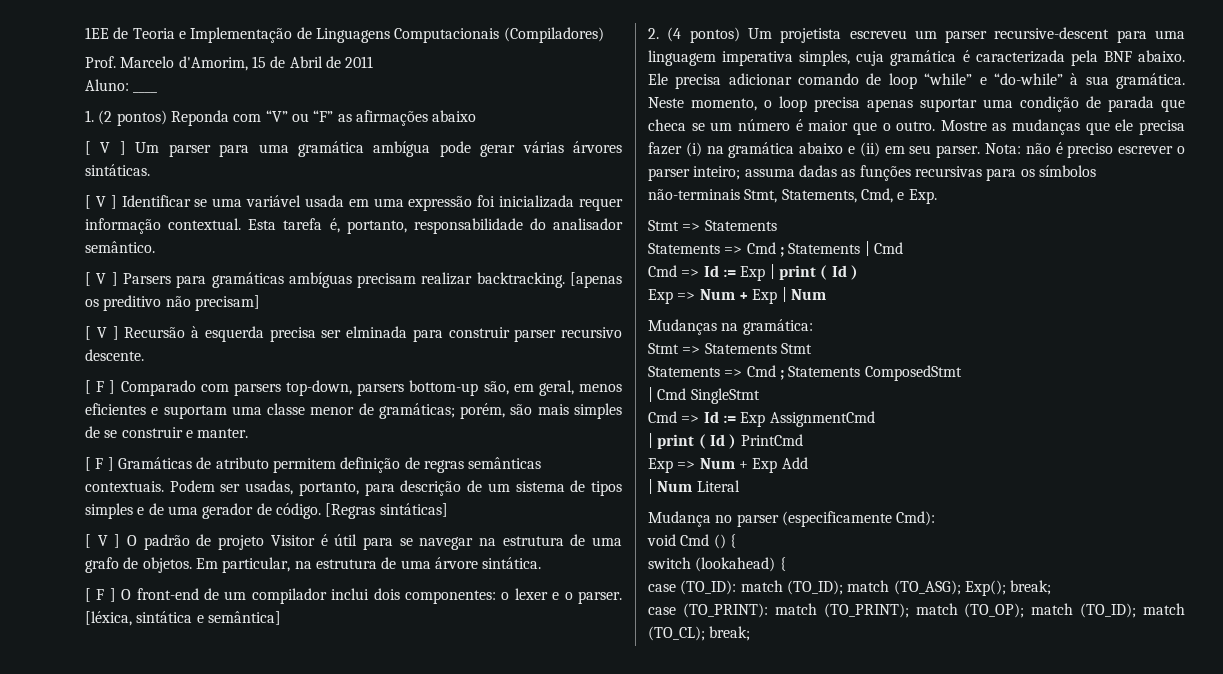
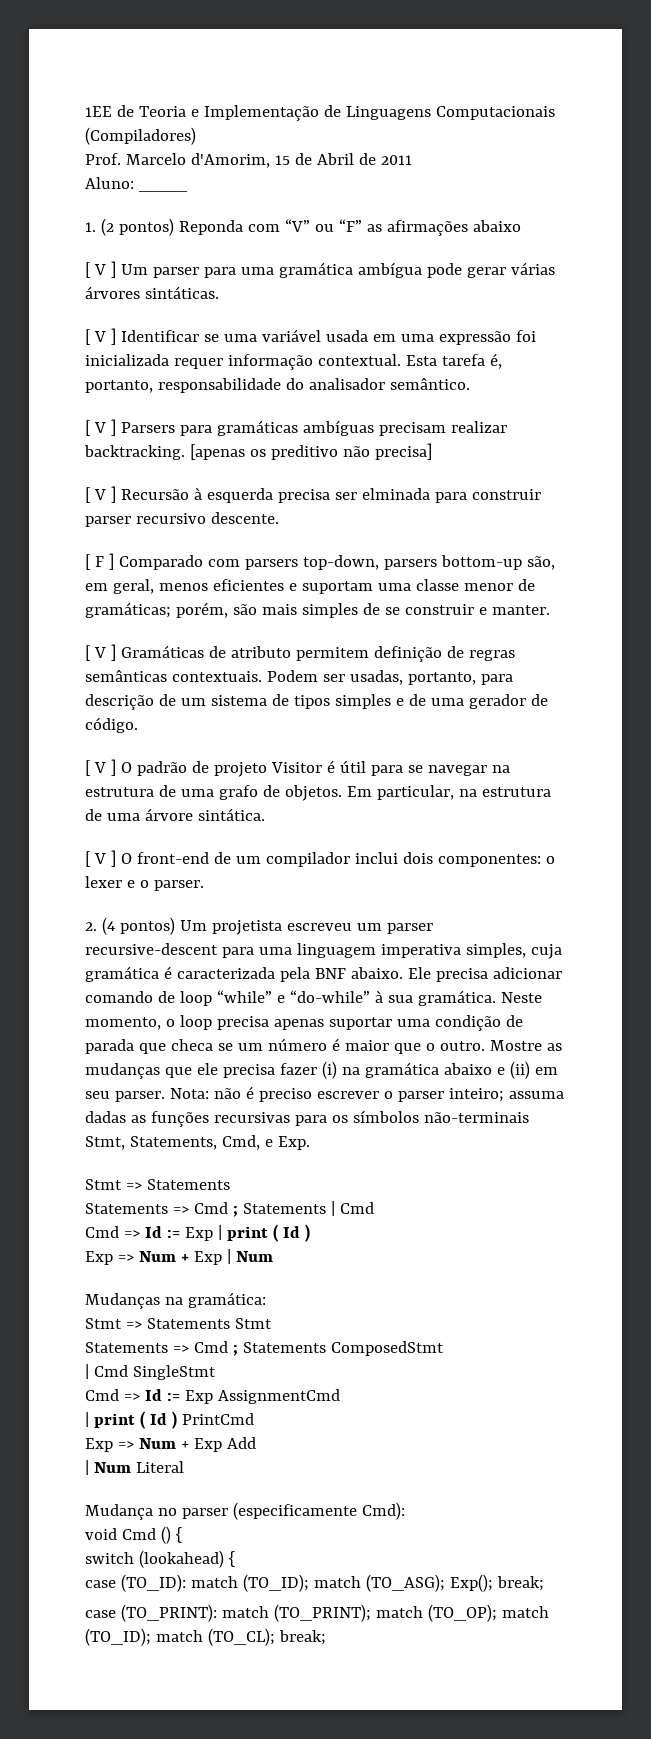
[194,295,260,311] precisam] -> [374,443,432,460] precisa]
[95,458,104,469] F -> [93,647,106,658] V
[325,503,448,519] [Regras sintáticas] -> (138, 725) none
[96,589,105,600] F -> [93,853,106,864] V
[85,611,281,626] [léxica, sintática e semântica] -> (204, 885) none

